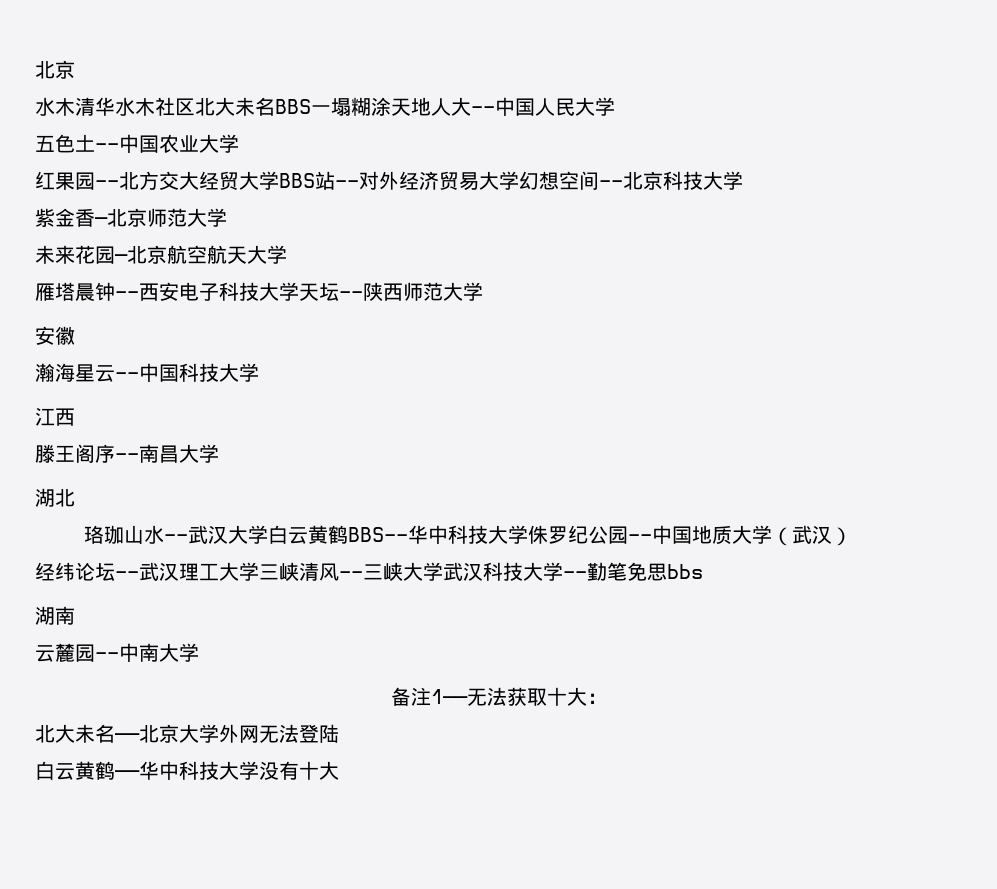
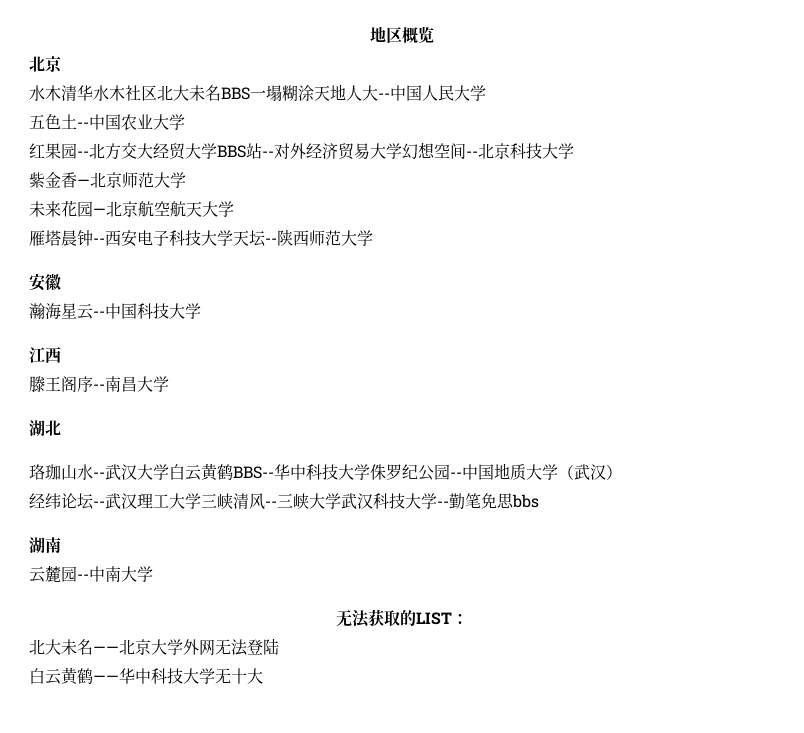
(35, 69) none -> [370,26,434,44] 地区概览 //
[390,687,468,706] 备注1—— -> (153, 574) none
[546,687,587,706] 十大 -> [400,610,452,626] 的LIST
[259,761,299,780] 没有 -> [215,668,231,684] 无

